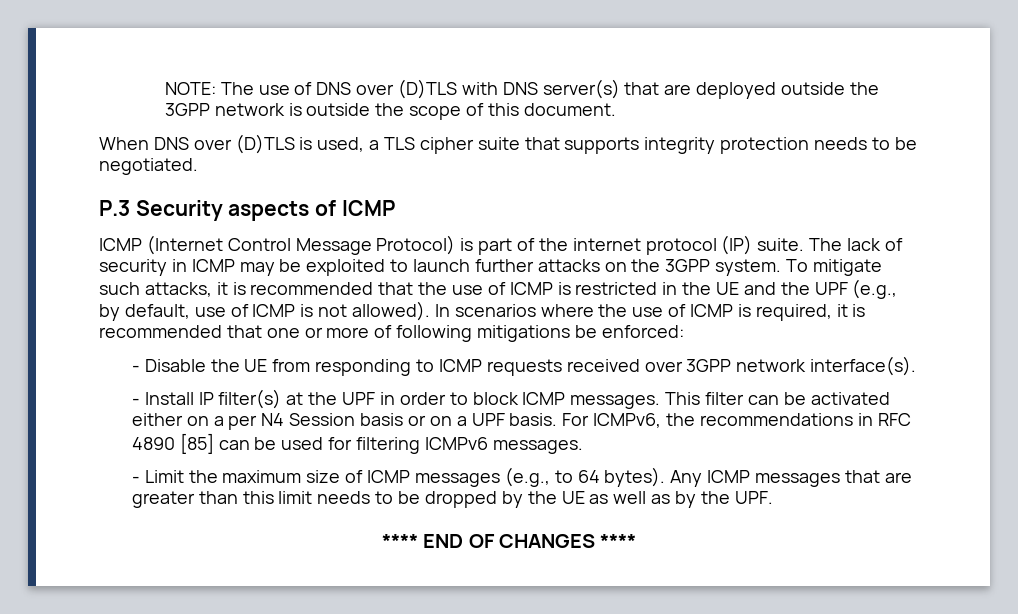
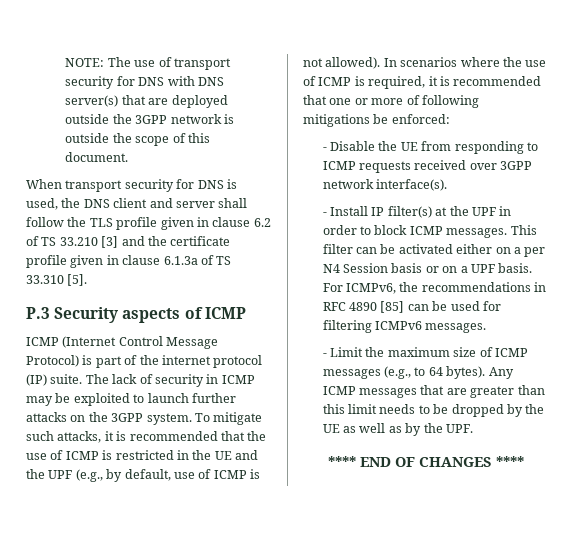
[316,79,457,99] DNS over (D)TLS -> [173,58,231,70] [65,76,165,89] transport security for DNS
[153,134,917,154] [99,158,198,175] DNS over (D)TLS is used, a TLS cipher suite that supports integrity protection needs to be negotiated. -> [65,179,237,192] [26,198,248,210] [26,217,271,230] [26,236,231,248] [26,255,232,268] [26,274,88,286] transport security for DNS is used, the DNS client and server shall follow the TLS profile given in clause 6.2 of TS 33.210 [3] and the certificate profile given in clause 6.1.3a of TS 33.310 [5].

